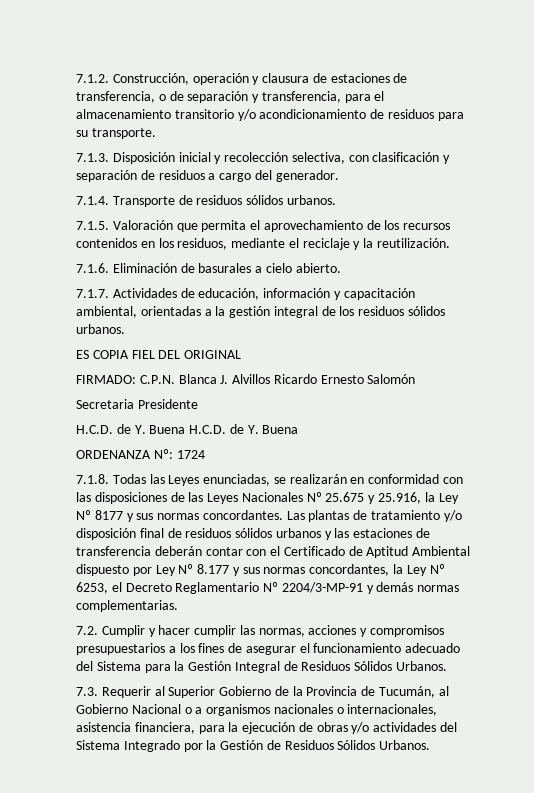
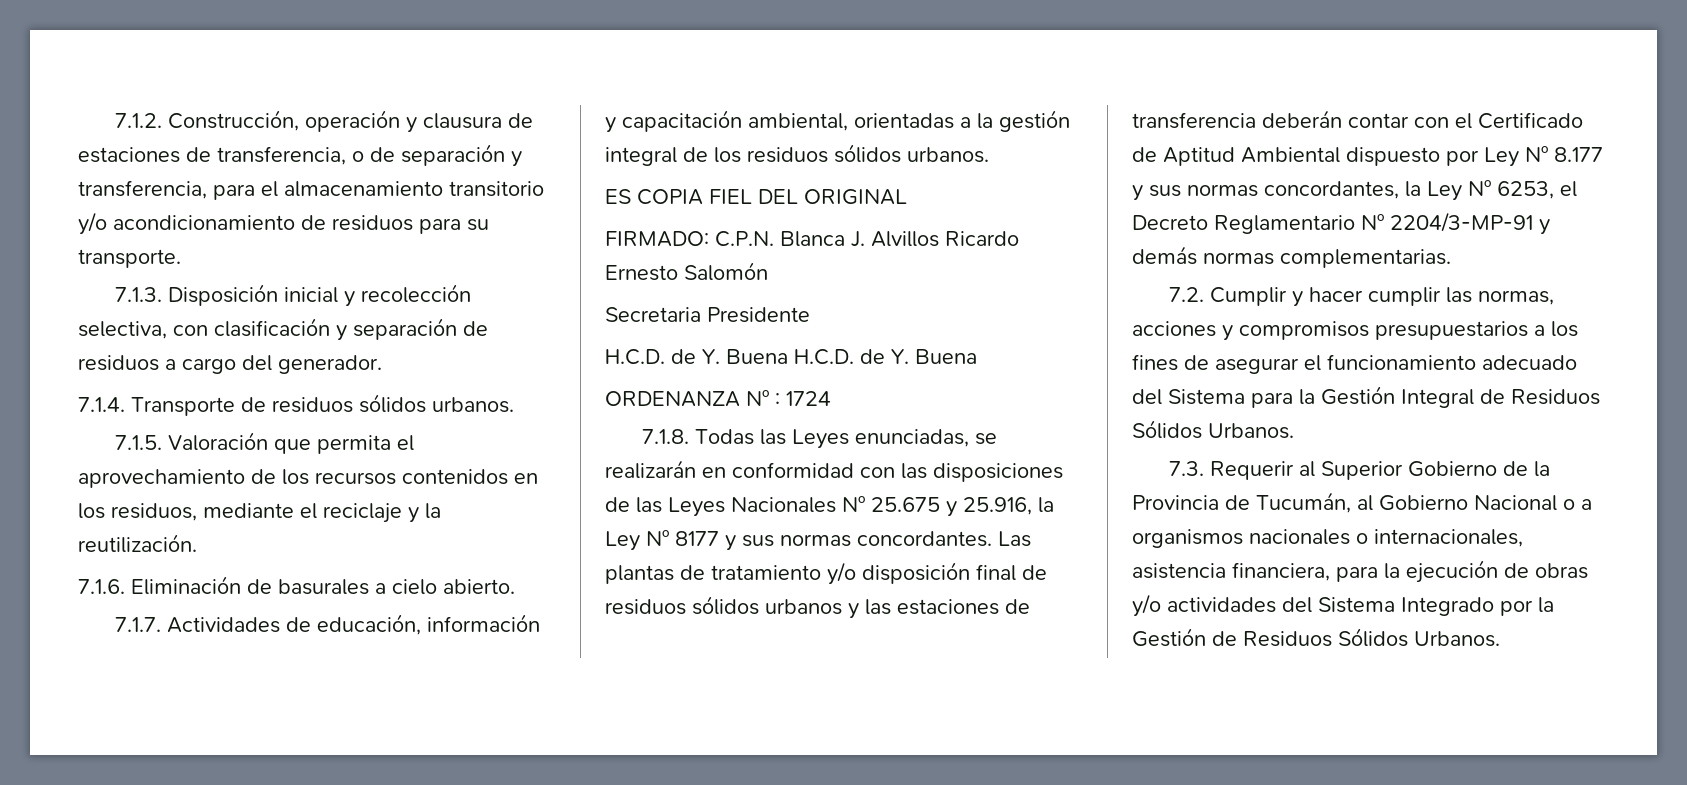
[153,449,173,459] Nº: -> [746,390,780,406] Nº :

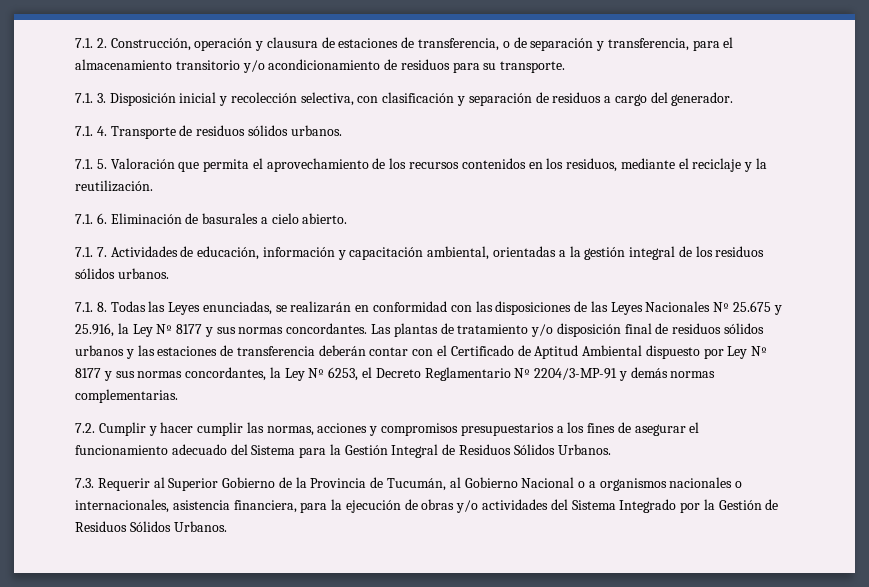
[114,113,162,128] 7.1.2. -> [75,38,107,48] 7.1. 2.
[114,287,162,302] 7.1.3. -> [75,93,106,103] 7.1. 3.
[78,397,125,412] 7.1.4. -> [75,126,107,136] 7.1. 4.
[114,435,162,450] 7.1.5. -> [75,159,107,169] 7.1. 5.
[78,579,125,594] 7.1.6. -> [75,213,107,224] 7.1. 6.
[114,617,161,632] 7.1.7. -> [75,247,107,257] 7.1. 7.
[605,189,907,205] [605,231,1019,247] [605,262,768,281] [605,307,810,323] [605,349,977,365] [605,390,831,407] [641,429,689,444] ES COPIA FIEL DEL ORIGINAL // FIRMADO: C.P.N. Blanca J. Alvillos Ricardo Ernesto Salomón // Secretaria Presidente // H.C.D. de Y. Buena H.C.D. de Y. Buena // ORDENANZA Nº : 1724 // 7.1.8. -> [75,302,107,312] 7.1. 8.
[1554,147,1603,162] 8.177 -> [75,368,101,378] 8177

